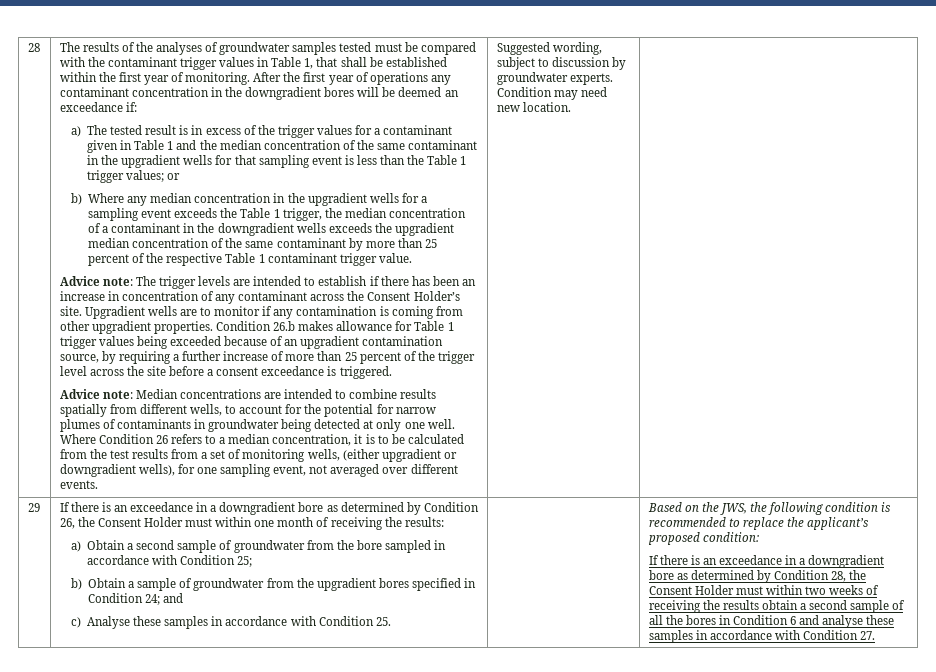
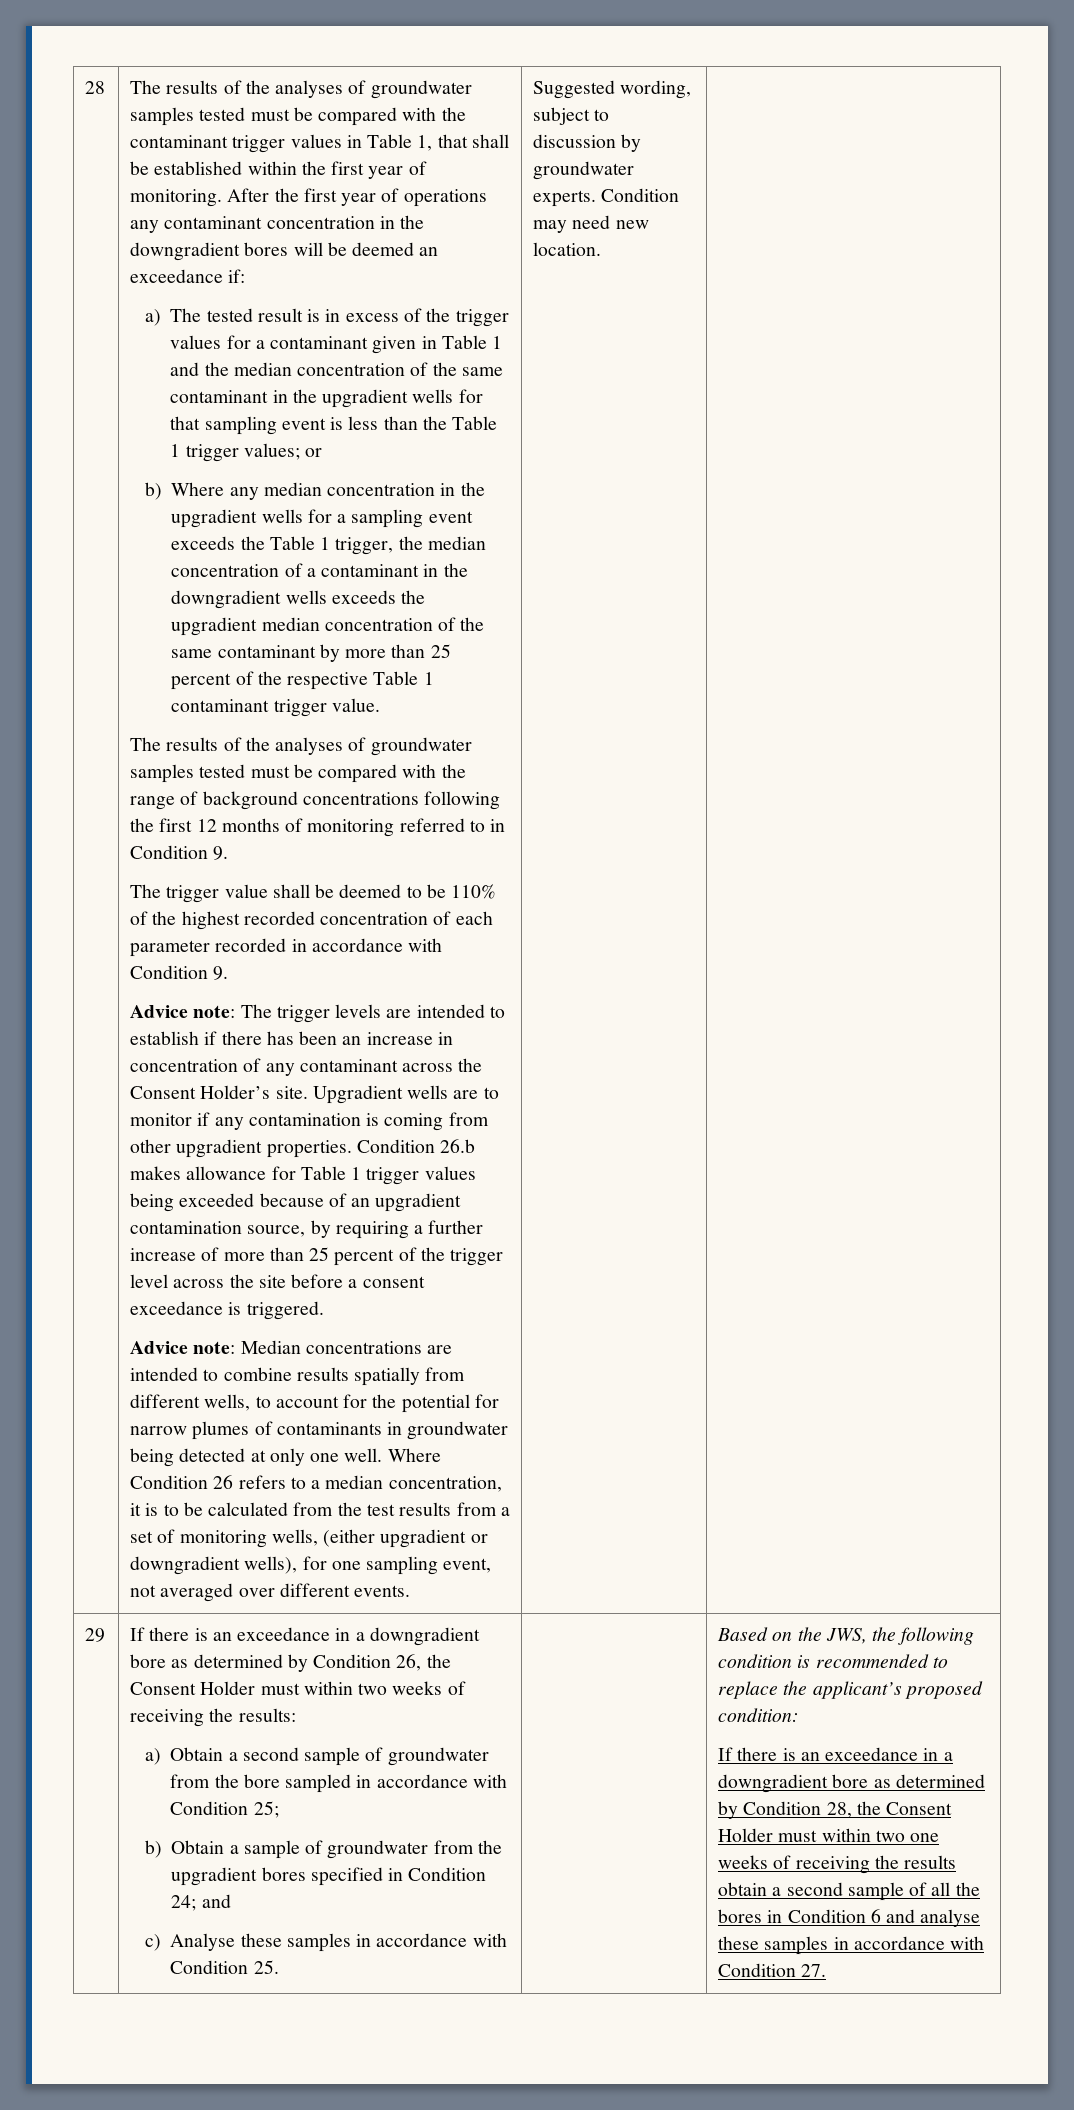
(412, 258) none -> [130,737,472,756] [130,764,466,783] [130,791,501,810] [130,818,506,837] [130,845,229,860] [130,884,497,903] [130,911,493,930] [130,938,443,957] [130,965,229,980] // The results of the analyses of groundwater samples tested must be compared with the range of background concentrations following the first 12 months of monitoring referred to in Condition 9. // The trigger value shall be deemed to be 110% of the highest recorded concentration of each parameter recorded in accordance with Condition 9.
[254,517,314,527] one month -> [358,1681,443,1695] two weeks
(826, 590) none -> [910,1833,940,1842] one

